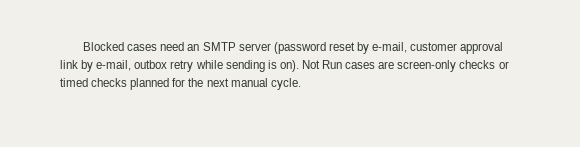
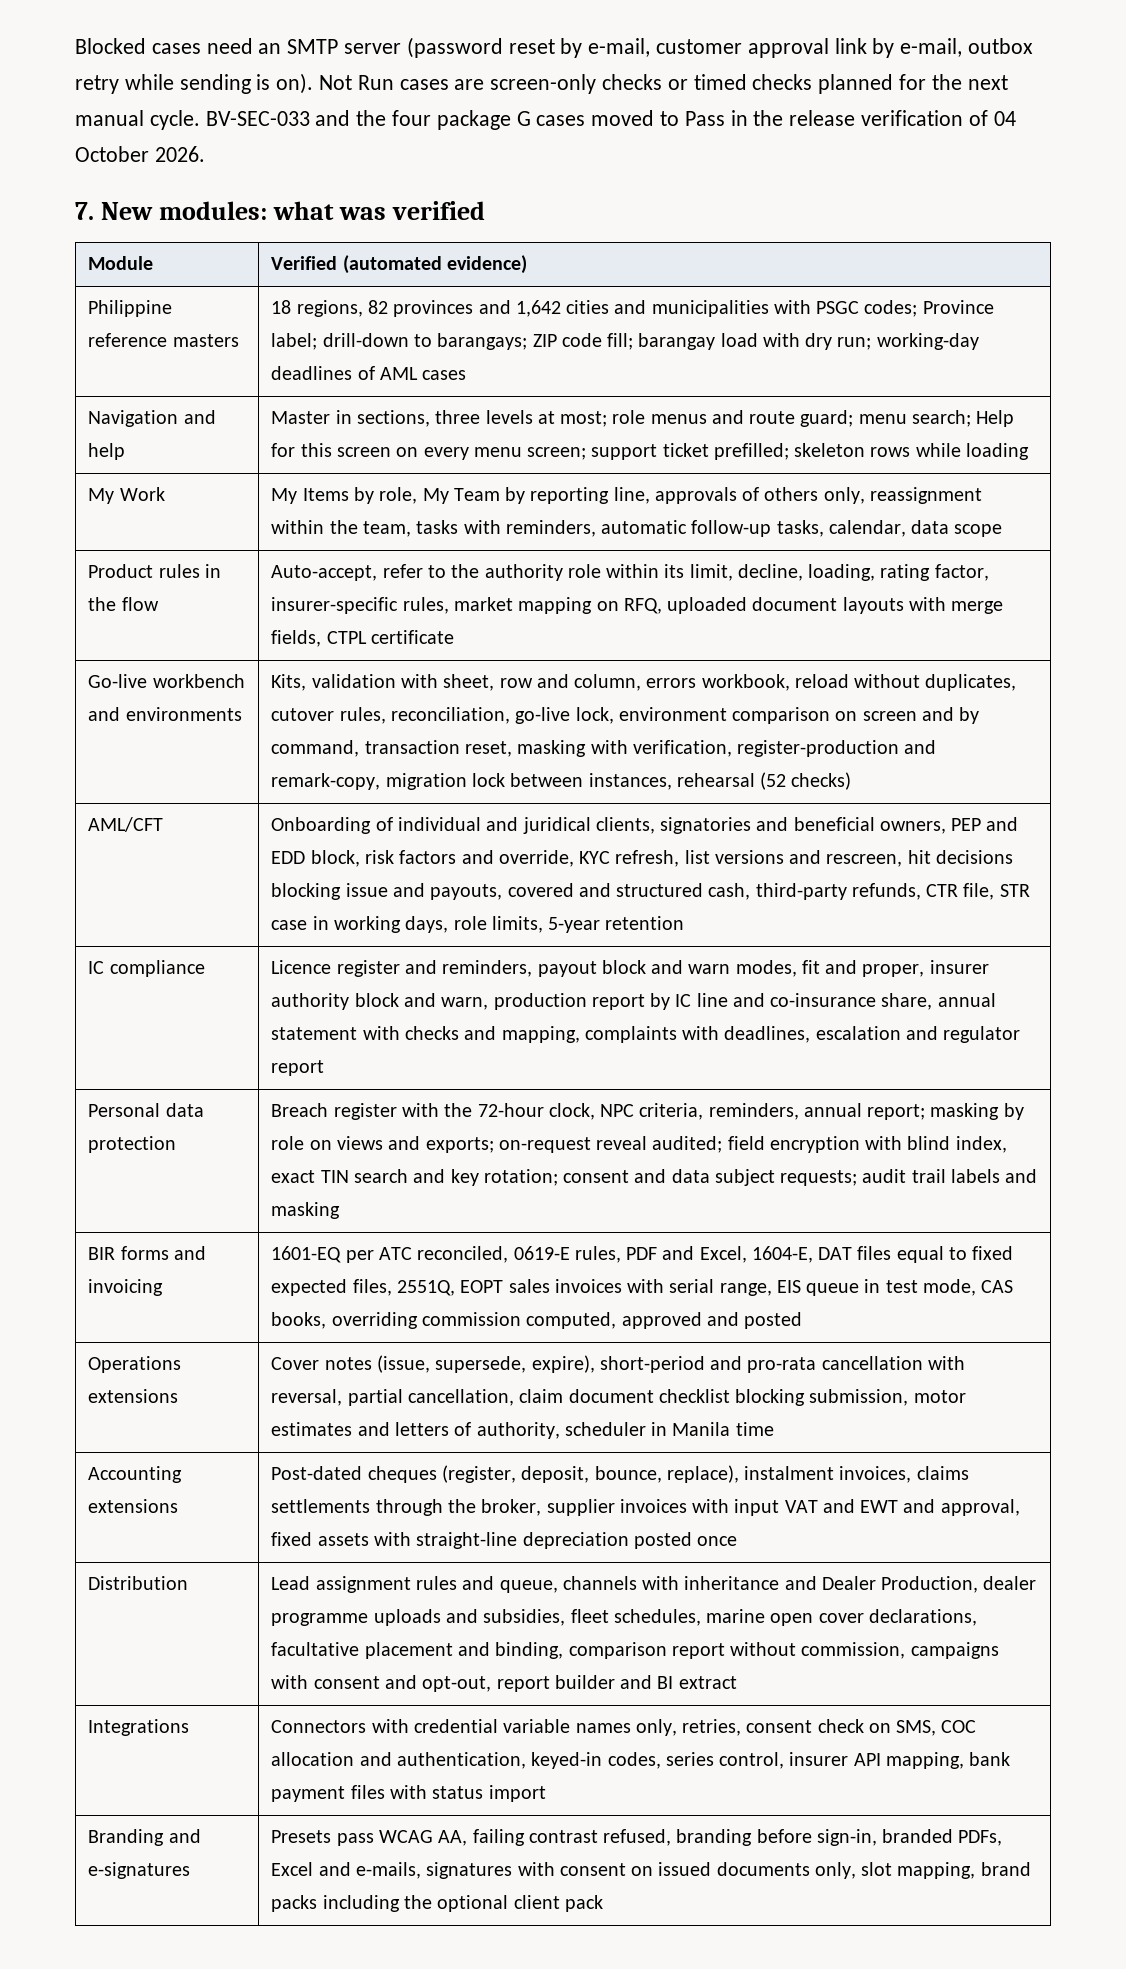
(301, 84) none -> [205,110,1016,130] [75,146,205,162] [75,201,486,220] [88,256,154,270] [271,255,527,274] [88,300,173,317] [88,333,239,347] [271,300,994,317] [271,333,979,350] [271,366,467,380] [88,410,216,427] [88,443,126,460] [271,410,1015,427] [271,443,1029,460] [88,487,165,504] [271,487,982,504] [271,520,1003,537] [88,564,221,578] [88,597,159,611] [271,564,989,581] [271,597,1004,614] [271,630,454,647] [88,674,245,688] [88,707,242,721] [271,674,1017,691] [271,707,980,724] [271,740,937,757] [271,772,852,790] [88,817,164,832] [271,817,1019,834] [271,850,1013,867] [271,883,1030,900] [271,916,685,933] [88,960,205,977] [271,960,989,977] [271,993,996,1010] [271,1026,1021,1043] [271,1060,325,1076] [88,1103,204,1117] [88,1136,177,1153] [271,1103,1024,1120] [271,1136,1007,1153] [271,1169,1038,1186] [271,1202,341,1219] [88,1246,206,1260] [88,1279,164,1296] [271,1246,1014,1263] [271,1279,1014,1296] [271,1312,803,1329] [88,1356,182,1373] [88,1389,179,1403] [271,1355,965,1373] [271,1389,966,1406] [271,1422,774,1439] [88,1466,183,1483] [88,1499,179,1513] [271,1465,969,1483] [271,1499,1020,1516] [271,1532,738,1549] [88,1576,189,1590] [271,1576,1037,1593] [271,1609,977,1626] [271,1642,999,1659] [271,1675,737,1692] [88,1719,190,1736] [271,1719,977,1736] [271,1752,1011,1769] [271,1785,546,1802] [88,1829,201,1846] [88,1862,191,1879] [271,1829,1003,1846] [271,1862,1031,1879] [271,1895,603,1912] BV-SEC-033 and the four package G cases moved to Pass in the release verification of 04 October 2026. // 7. New modules: what was verified // Module | Verified (automated evidence) // Philippine reference masters | 18 regions, 82 provinces and 1,642 cities and municipalities with PSGC codes; Province label; drill-down to barangays; ZIP code fill; barangay load with dry run; working-day deadlines of AML cases // Navigation and help | Master in sections, three levels at most; role menus and route guard; menu search; Help for this screen on every menu screen; support ticket prefilled; skeleton rows while loading // My Work | My Items by role, My Team by reporting line, approvals of others only, reassignment within the team, tasks with reminders, automatic follow-up tasks, calendar, data scope // Product rules in the flow | Auto-accept, refer to the authority role within its limit, decline, loading, rating factor, insurer-specific rules, market mapping on RFQ, uploaded document layouts with merge fields, CTPL certificate // Go-live workbench and environments | Kits, validation with sheet, row and column, errors workbook, reload without duplicates, cutover rules, reconciliation, go-live lock, environment comparison on screen and by command, transaction reset, masking with verification, register-production and remark-copy, migration lock between instances, rehearsal (52 checks) // AML/CFT | Onboarding of individual and juridical clients, signatories and beneficial owners, PEP and EDD block, risk factors and override, KYC refresh, list versions and rescreen, hit decisions blocking issue and payouts, covered and structured cash, third-party refunds, CTR file, STR case in working days, role limits, 5-year retention // IC compliance | Licence register and reminders, payout block and warn modes, fit and proper, insurer authority block and warn, production report by IC line and co-insurance share, annual statement with checks and mapping, complaints with deadlines, escalation and regulator report // Personal data protection | Breach register with the 72-hour clock, NPC criteria, reminders, annual report; masking by role on views and exports; on-request reveal audited; field encryption with blind index, exact TIN search and key rotation; consent and data subject requests; audit trail labels and masking // BIR forms and invoicing | 1601-EQ per ATC reconciled, 0619-E rules, PDF and Excel, 1604-E, DAT files equal to fixed expected files, 2551Q, EOPT sales invoices with serial range, EIS queue in test mode, CAS books, overriding commission computed, approved and posted // Operations extensions | Cover notes (issue, supersede, expire), short-period and pro-rata cancellation with reversal, partial cancellation, claim document checklist blocking submission, motor estimates and letters of authority, scheduler in Manila time // Accounting extensions | Post-dated cheques (register, deposit, bounce, replace), instalment invoices, claims settlements through the broker, supplier invoices with input VAT and EWT and approval, fixed assets with straight-line depreciation posted once // Distribution | Lead assignment rules and queue, channels with inheritance and Dealer Production, dealer programme uploads and subsidies, fleet schedules, marine open cover declarations, facultative placement and binding, comparison report without commission, campaigns with consent and opt-out, report builder and BI extract // Integrations | Connectors with credential variable names only, retries, consent check on SMS, COC allocation and authentication, keyed-in codes, series control, insurer API mapping, bank payment files with status import // Branding and e-signatures | Presets pass WCAG AA, failing contrast refused, branding before sign-in, branded PDFs, Excel and e-mails, signatures with consent on issued documents only, slot mapping, brand packs including the optional client pack

